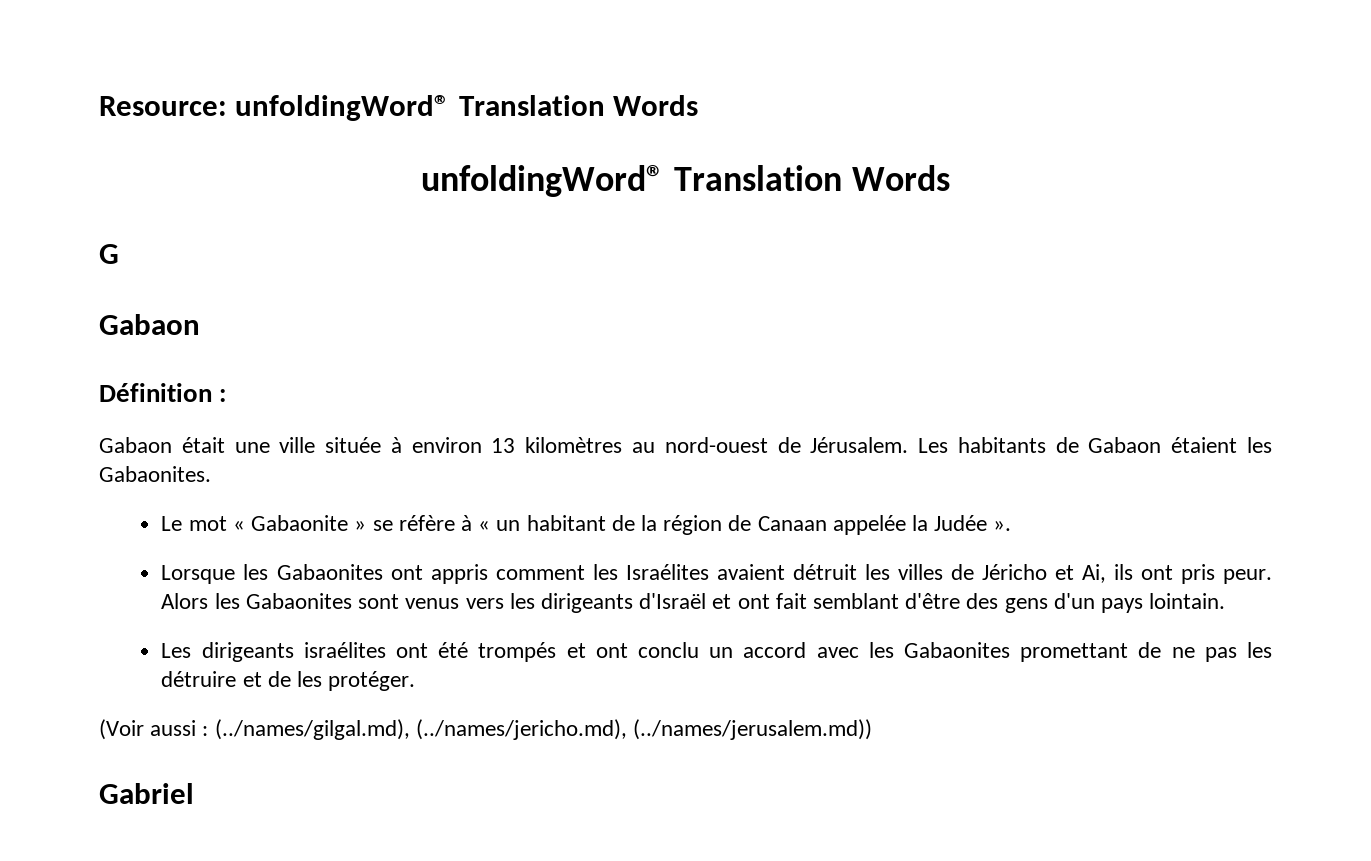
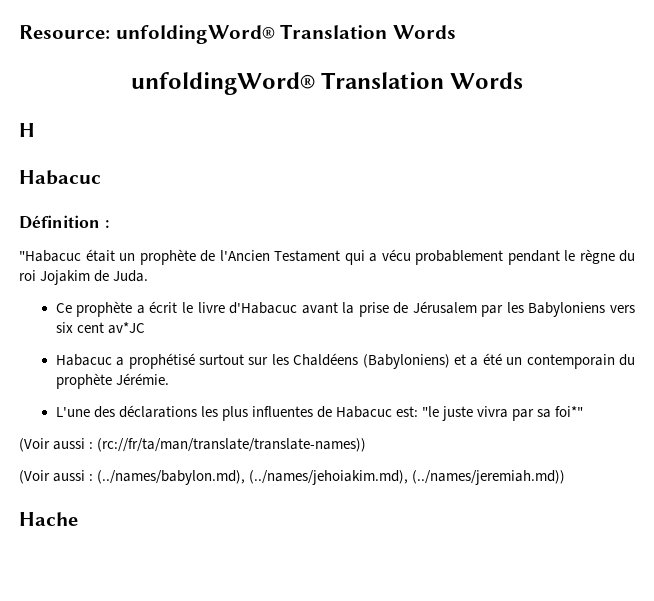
[99,244,119,264] [99,314,200,335] G // Gabaon -> [19,123,35,137] [19,170,101,185] H // Habacuc
[99,437,1273,453] [99,466,211,482] [161,515,1012,535] [161,564,1272,584] [161,593,1226,613] [161,642,1272,662] [161,671,416,691] [99,719,873,740] [99,783,194,804] Gabaon était une ville située à environ 13 kilomètres au nord-ouest de Jérusalem. Les habitants de Gabaon étaient les Gabaonites. // Le mot « Gabaonite » se réfère à « un habitant de la région de Canaan appelée la Judée ». // Lorsque les Gabaonites ont appris comment les Israélites avaient détruit les villes de Jéricho et Ai, ils ont pris peur. Alors les Gabaonites sont venus vers les dirigeants d'Israël et ont fait semblant d'être des gens d'un pays lointain. // Les dirigeants israélites ont été trompés et ont conclu un accord avec les Gabaonites promettant de ne pas les détruire et de les protéger. // (Voir aussi : (../names/gilgal.md), (../names/jericho.md), (../names/jerusalem.md)) // Gabriel -> [19,249,635,265] [19,270,149,285] [55,301,636,317] [55,322,145,334] [55,353,635,369] [55,373,169,389] [55,405,584,421] [19,438,367,452] [19,470,566,485] [19,512,78,526] "Habacuc était un prophète de l'Ancien Testament qui a vécu probablement pendant le règne du roi Jojakim de Juda. // Ce prophète a écrit le livre d'Habacuc avant la prise de Jérusalem par les Babyloniens vers six cent av*JC // Habacuc a prophétisé surtout sur les Chaldéens (Babyloniens) et a été un contemporain du prophète Jérémie. // L'une des déclarations les plus influentes de Habacuc est: "le juste vivra par sa foi*" // (Voir aussi : (rc://fr/ta/man/translate/translate-names)) // (Voir aussi : (../names/babylon.md), (../names/jehoiakim.md), (../names/jeremiah.md)) // Hache

